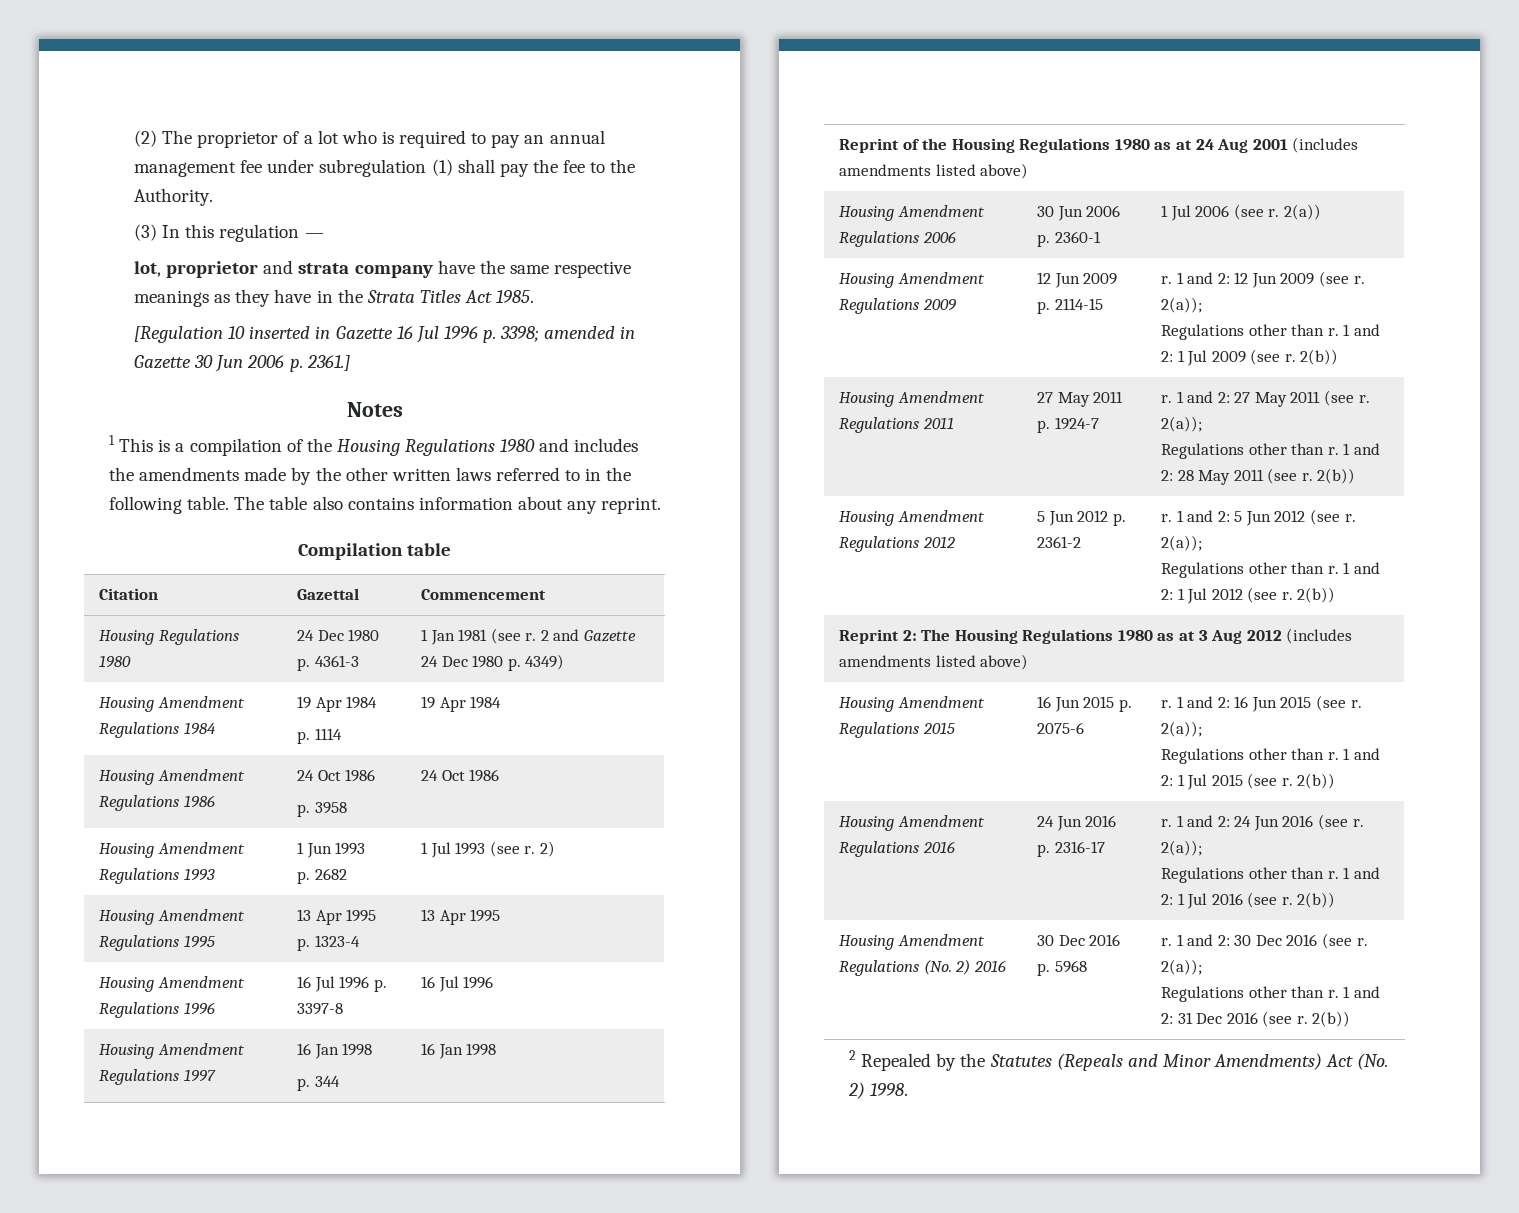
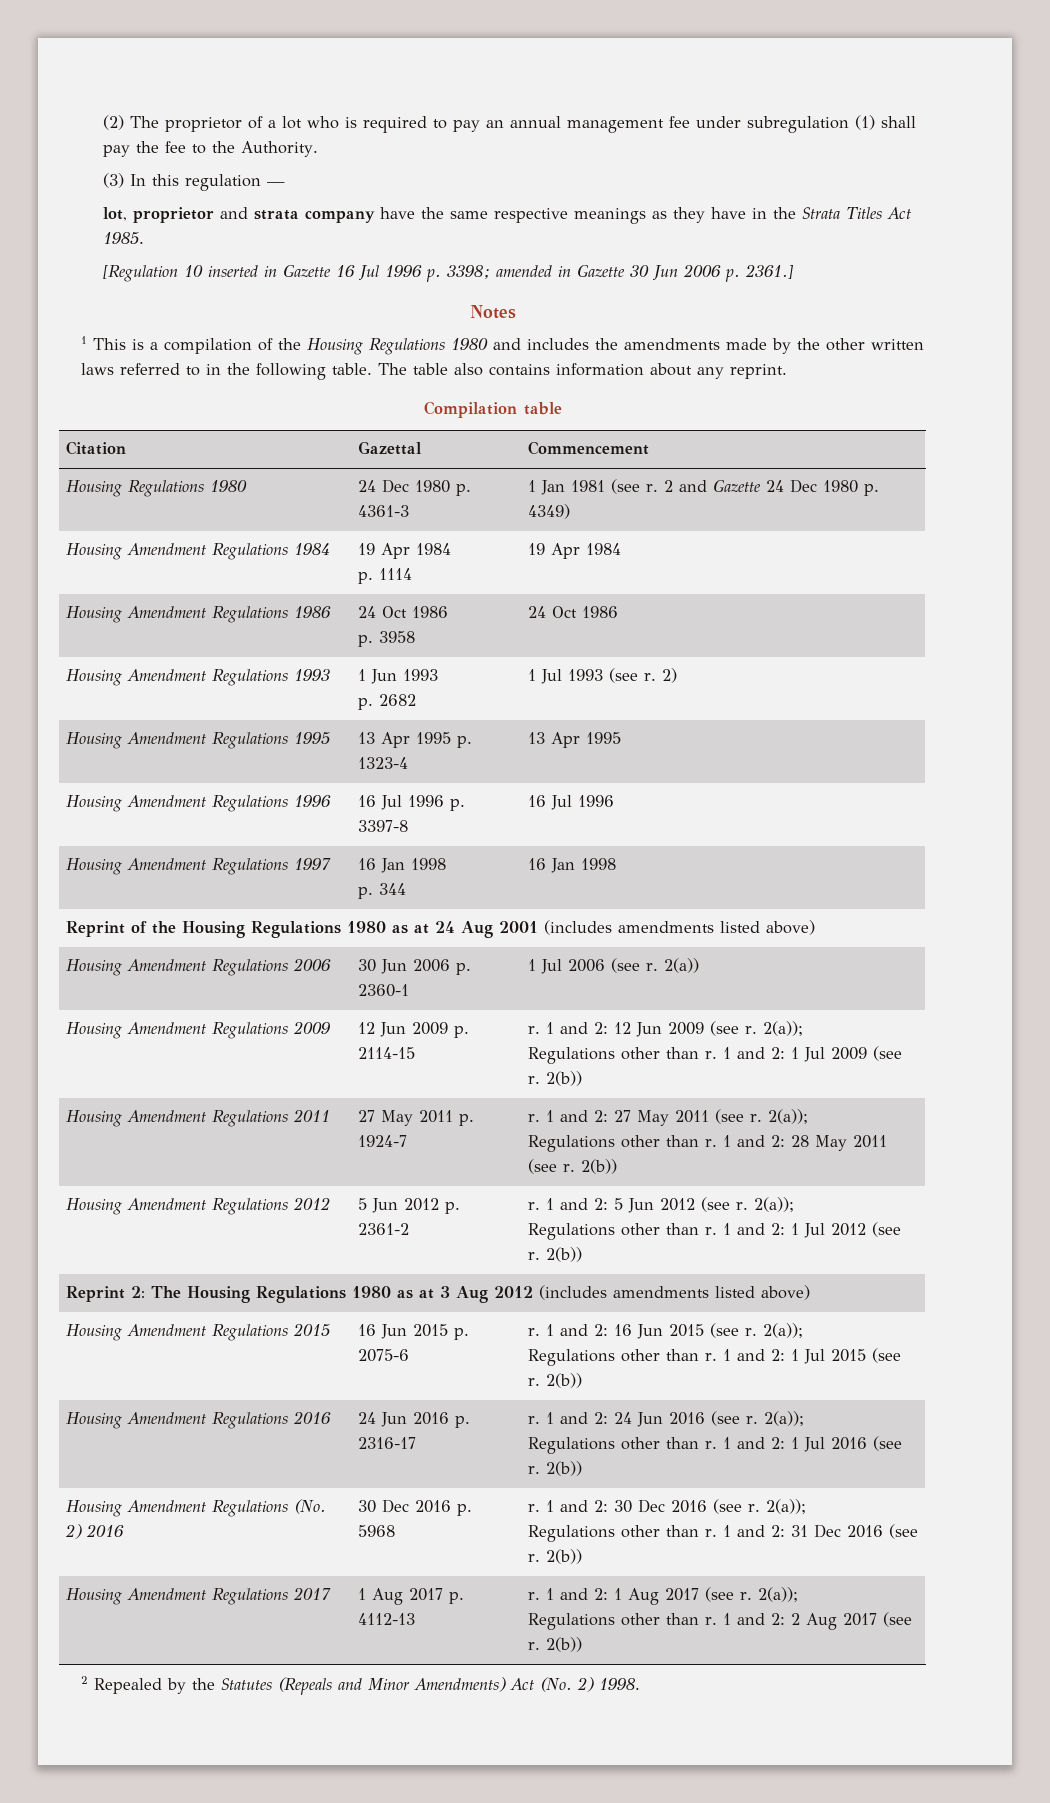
(1351, 1019) none -> [66,1587,332,1605] [358,1588,465,1605] [358,1613,416,1625] [528,1587,799,1605] [528,1612,913,1630] [528,1637,583,1652] // Housing Amendment Regulations 2017 | 1 Aug 2017 p. 4112-13 | r. 1 and 2: 1 Aug 2017 (see r. 2(a)); // Regulations other than r. 1 and 2: 2 Aug 2017 (see r. 2(b))

